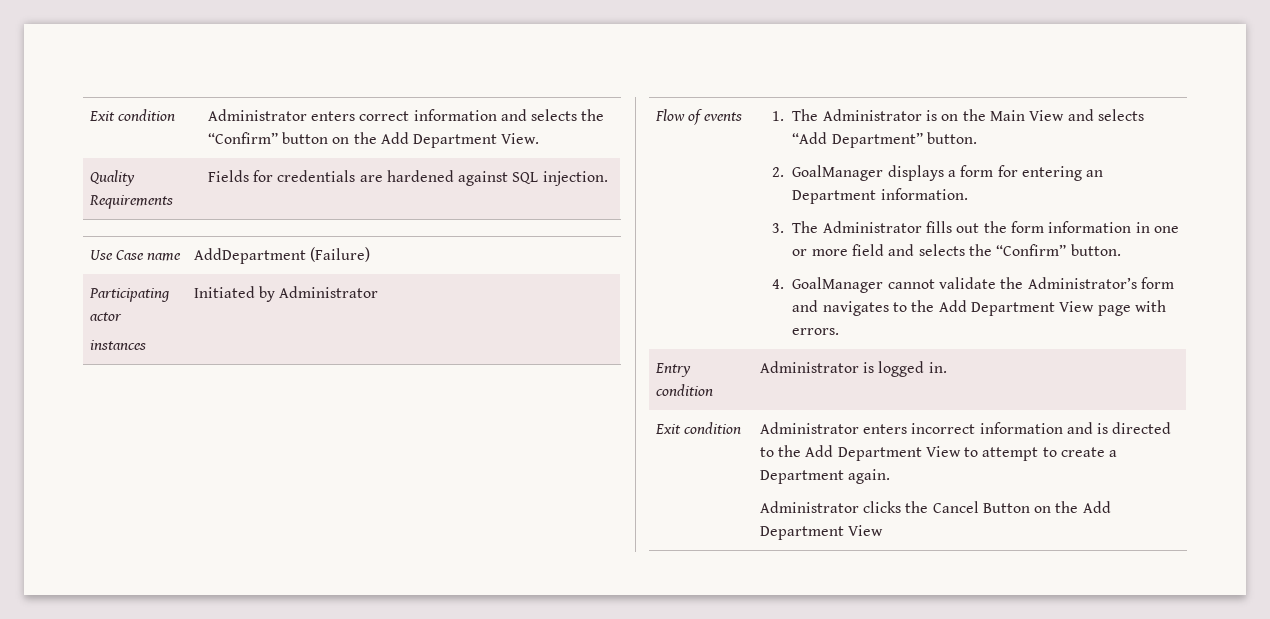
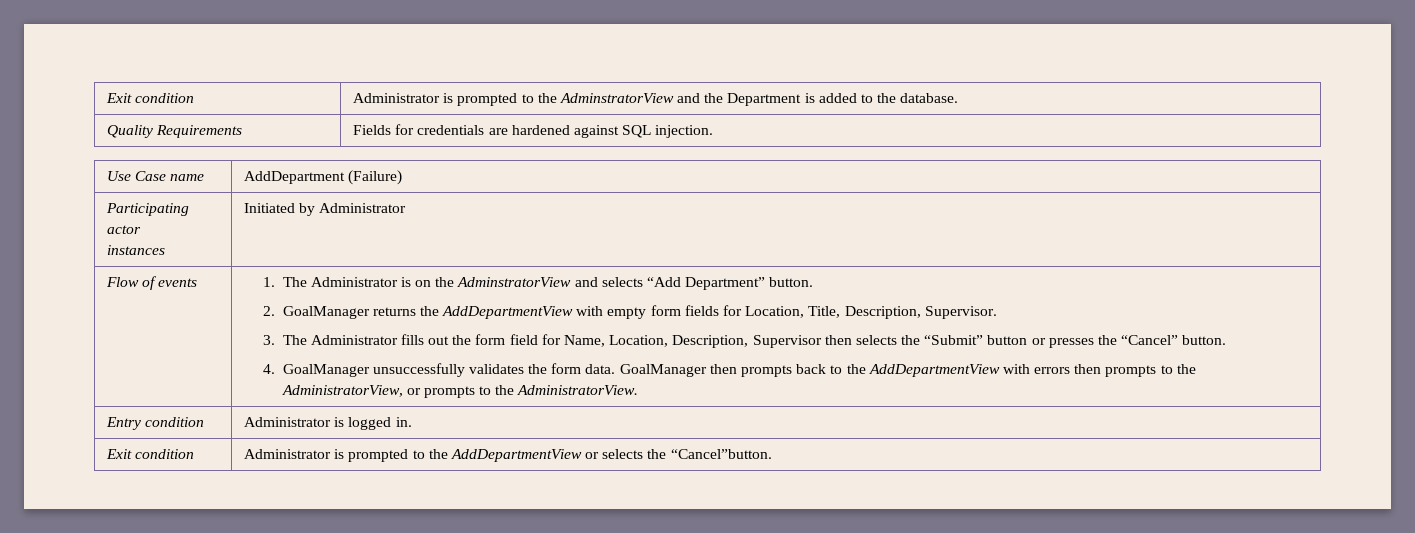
[88,109,175,121] [207,109,605,121] [207,132,540,148] Exit condition | Administrator enters correct information and selects the “Confirm” button on the Add Department View. -> [105,93,195,103] [352,93,959,106] Exit condition | Administrator is prompted to the AdminstratorView and the Department is added to the database.
[990,110,1065,121] Main View -> [457,277,572,287] AdminstratorView
[887,165,1104,181] [792,188,968,204] displays a form for entering an Department information. -> [372,305,997,319] returns the AddDepartmentView with empty form fields for Location, Title, Description, Supervisor.
[1048,221,1179,233] [792,244,1121,256] [772,277,1175,293] [792,300,1166,316] [792,328,840,335] information in one or more field and selects the “Confirm” button. // 4. GoalManager cannot validate the Administrator’s form and navigates to the Add Department View page with errors. -> [509,334,1227,348] [262,363,1196,377] [281,385,639,398] field for Name, Location, Description, Supervisor then selects the “Submit” button or presses the “Cancel” button. // 4. GoalManager unsuccessfully validates the form data. GoalManager then prompts back to the AddDepartmentView with errors then prompts to the AdministratorView, or prompts to the AdministratorView.
[862,422,1172,434] [759,445,1118,461] [759,469,890,484] [759,501,1111,513] [759,525,883,540] enters incorrect information and is directed to the Add Department View to attempt to create a Department again. // Administrator clicks the Cancel Button on the Add Department View -> [334,449,772,462] is prompted to the AddDepartmentView or selects the “Cancel”button.

